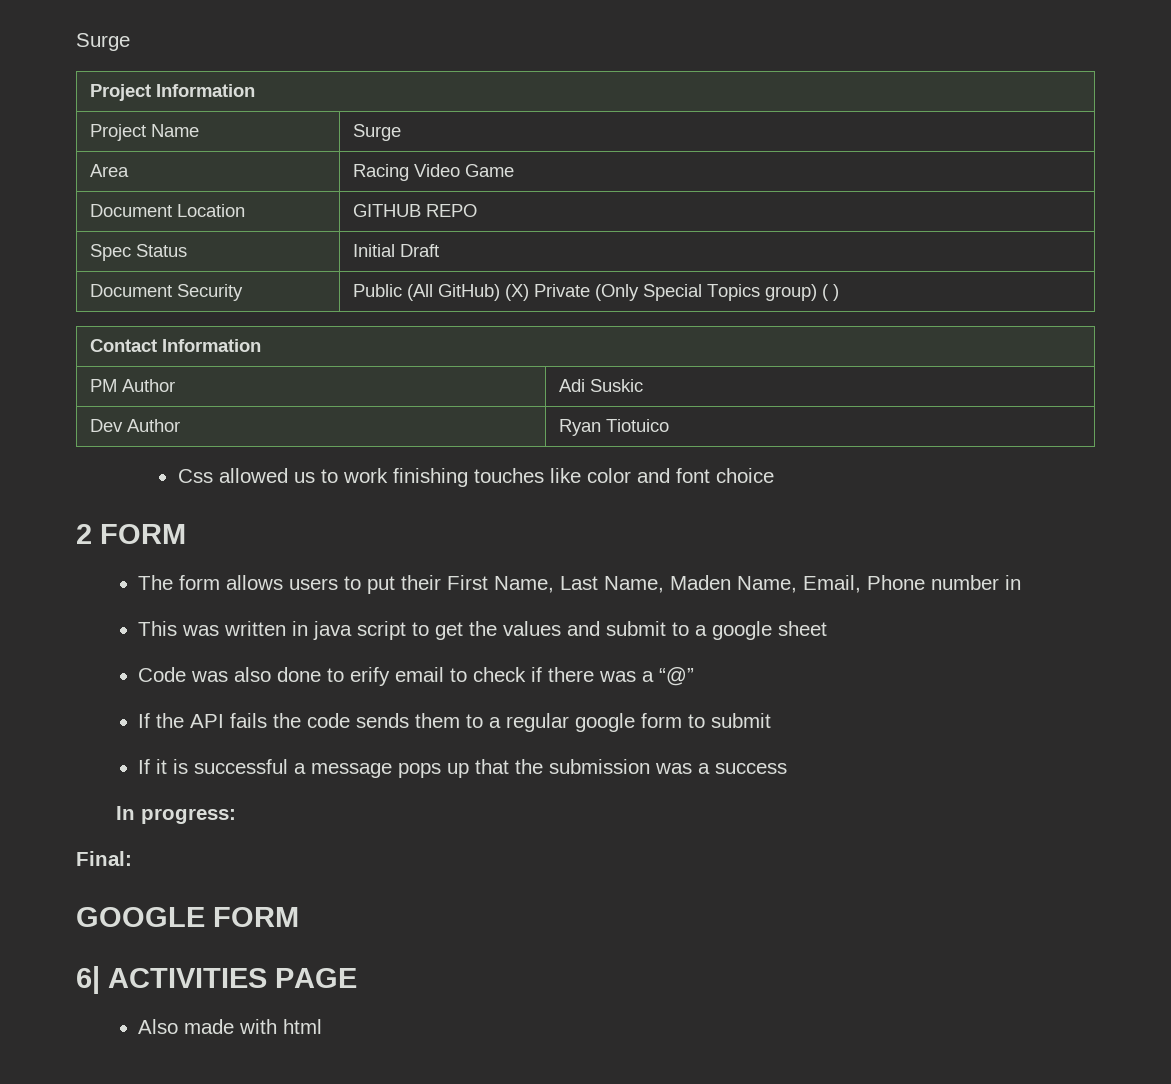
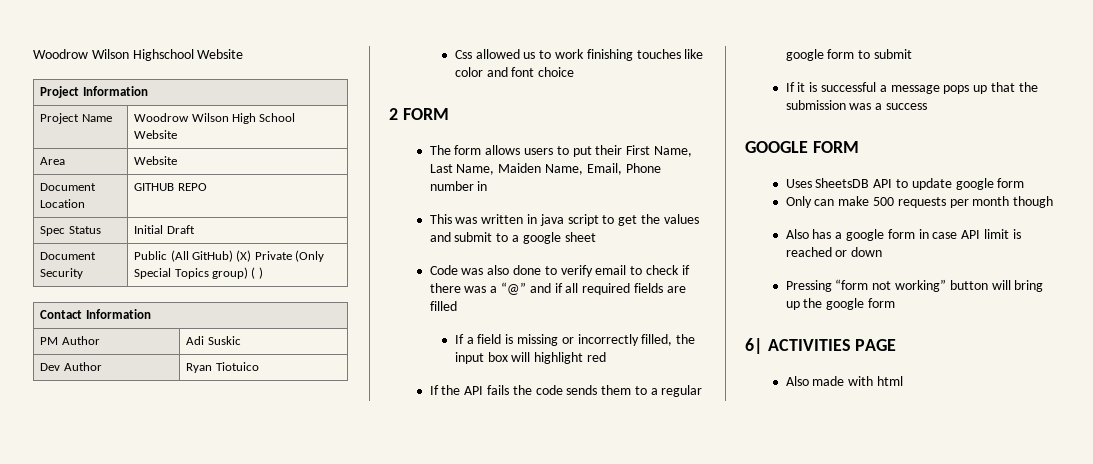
[76,33,130,51] Surge -> [33,49,244,61] Woodrow Wilson Highschool Website
[352,124,401,141] [89,164,129,177] [352,164,514,181] Surge // Area | Racing Video Game -> [134,113,296,124] [134,130,178,139] [40,157,66,165] [134,156,178,165] Woodrow Wilson High School Website // Area | Website
[670,575,732,590] Maden -> [498,163,542,173] Maiden
[350,667,391,686] erify -> [560,265,593,277] verify
(695, 676) none -> [529,283,686,295] [429,301,457,311] [454,334,696,346] [454,352,606,364] and if all required fields are filled // If a field is missing or incorrectly filled, the input box will highlight red
[115,806,236,824] [76,851,132,866] // In progress: // Final: -> (927, 106) none
(299, 917) none -> [785,178,1025,190] [785,196,1054,208] [785,229,1021,241] [785,247,883,257] [785,279,1044,292] [785,298,895,310] // Uses SheetsDB API to update google form // Only can make 500 requests per month though // Also has a google form in case API limit is reached or down // Pressing “form not working” button will bring up the google form

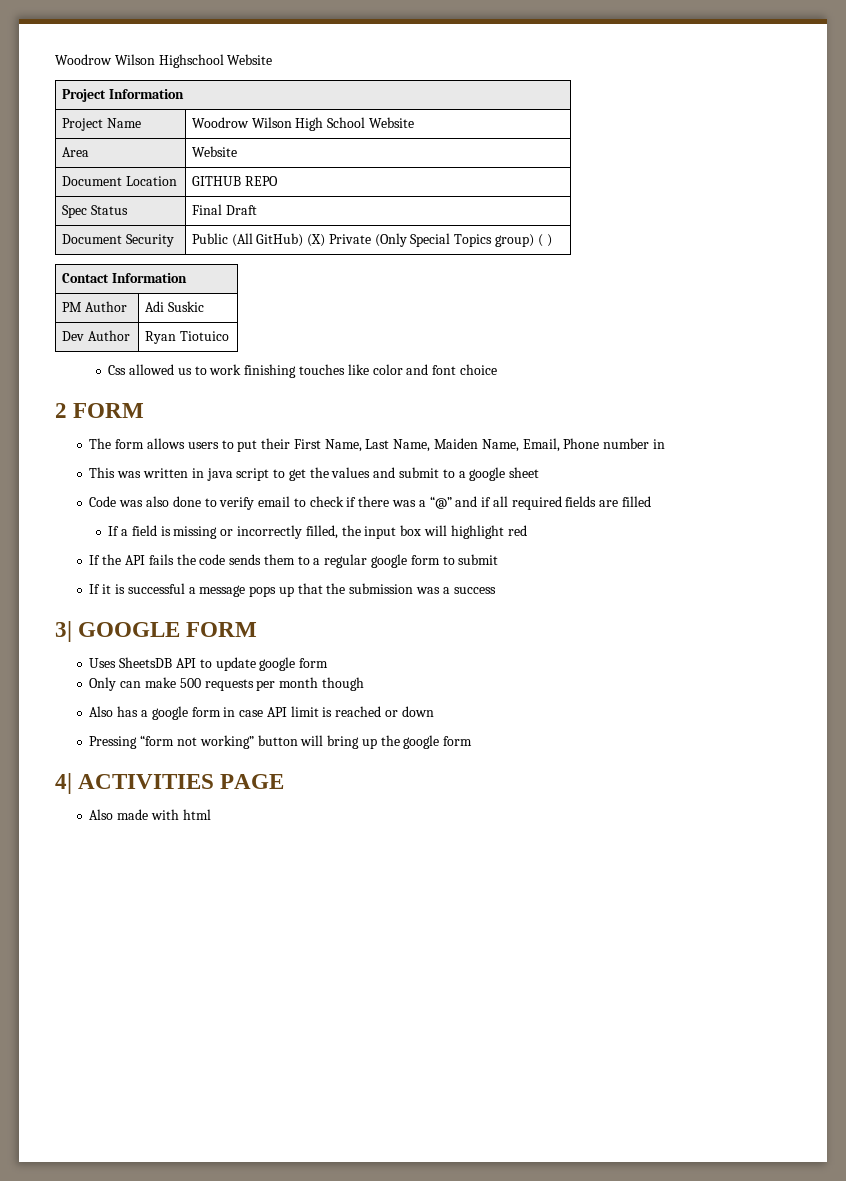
[134,225,164,234] Initial -> [191,204,222,215] Final
(927, 106) none -> [55,621,72,642] 3|
[745,338,763,354] 6| -> [55,773,72,794] 4|

